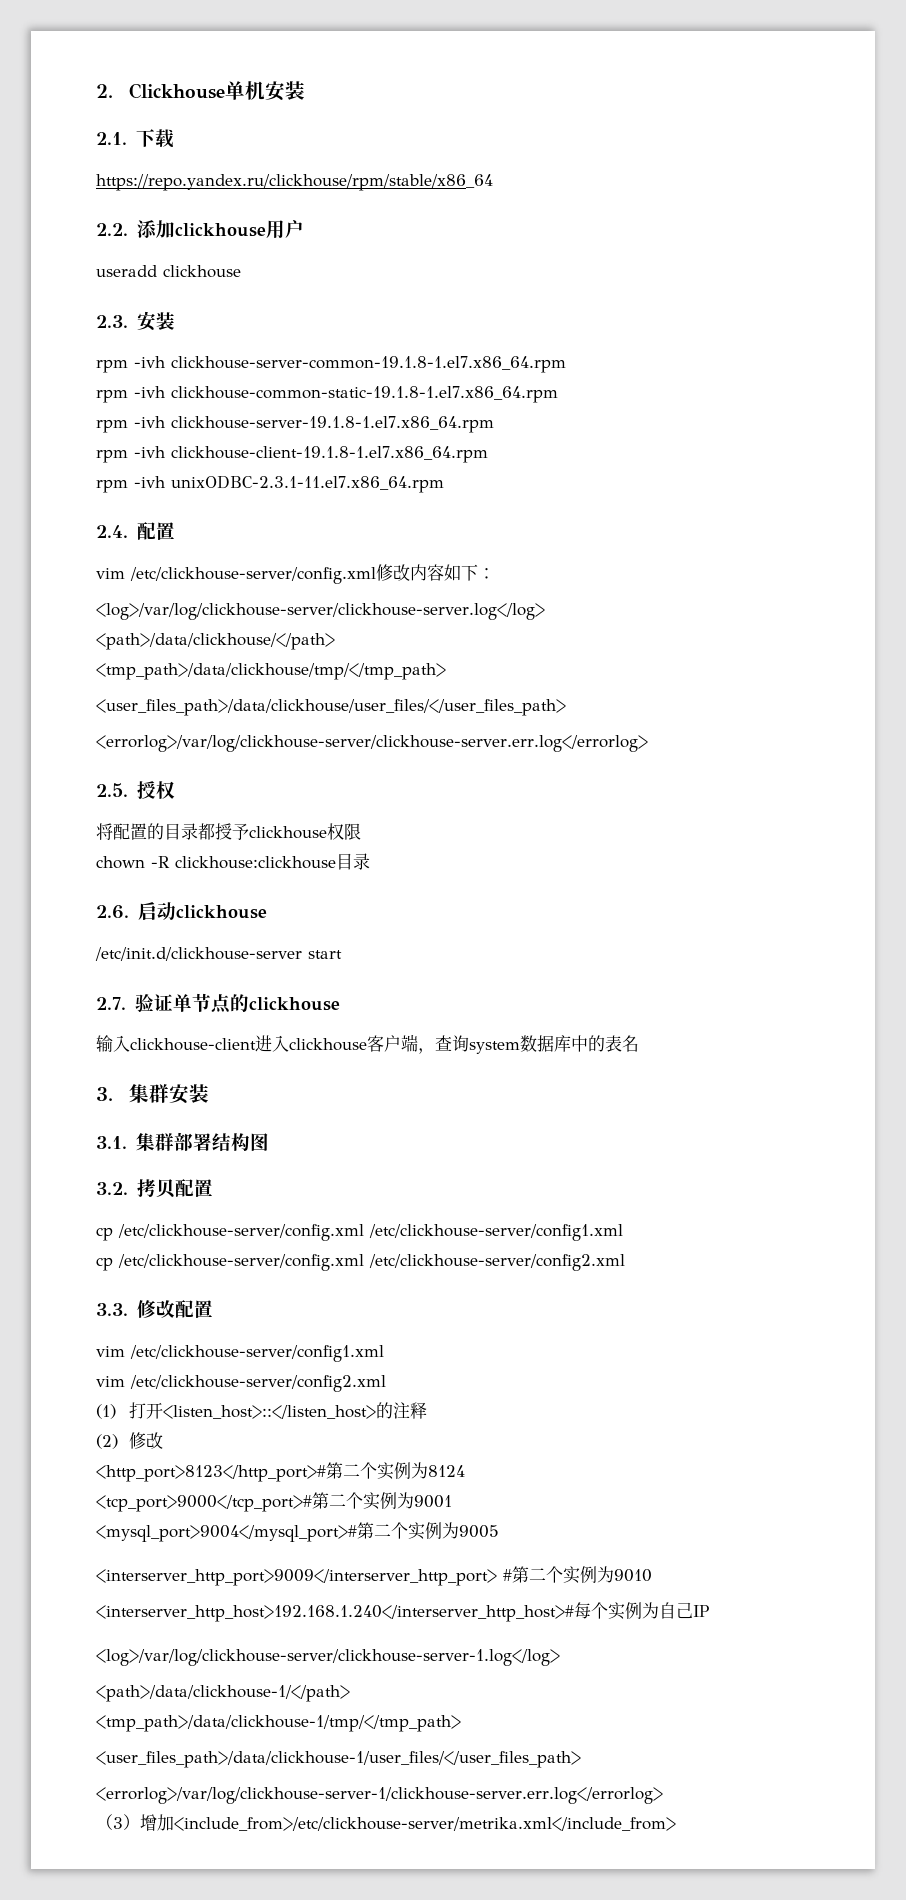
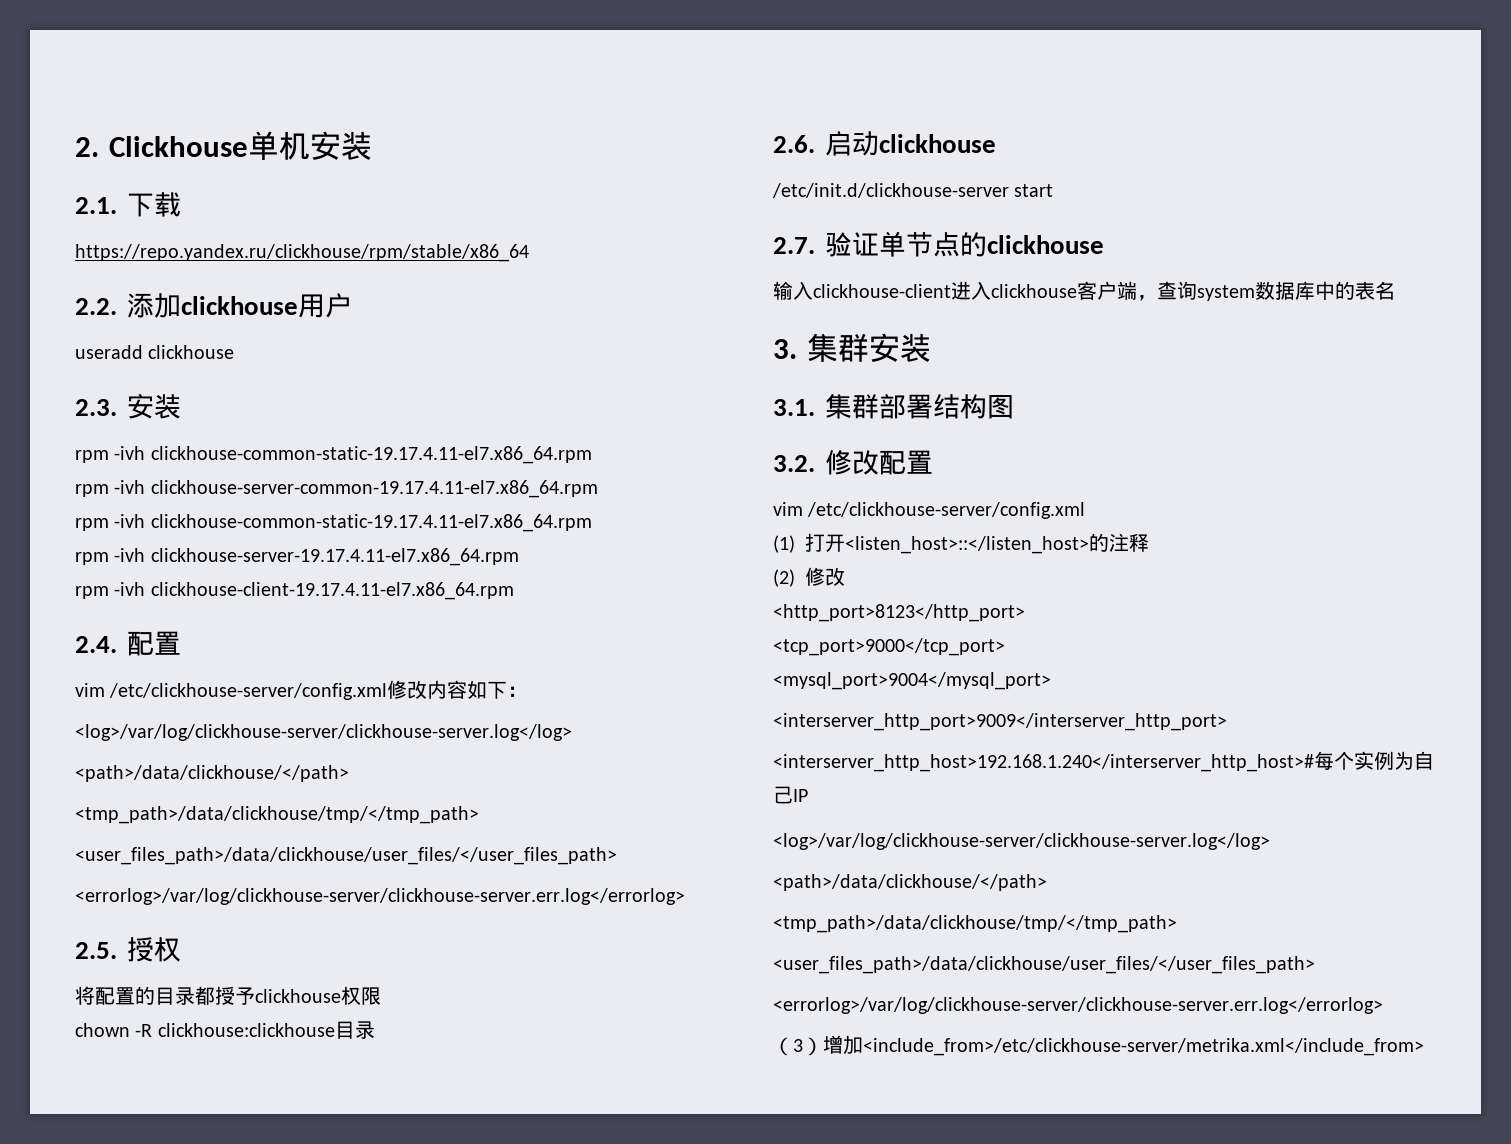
[171,356,566,373] [96,386,558,403] [96,416,494,433] [96,446,488,463] [96,475,444,493] clickhouse-server-common-19.1.8-1.el7.x86_64.rpm // rpm -ivh clickhouse-common-static-19.1.8-1.el7.x86_64.rpm // rpm -ivh clickhouse-server-19.1.8-1.el7.x86_64.rpm // rpm -ivh clickhouse-client-19.1.8-1.el7.x86_64.rpm // rpm -ivh unixODBC-2.3.1-11.el7.x86_64.rpm -> [150,446,592,464] [75,480,598,498] [75,514,592,532] [75,548,519,566] [75,582,514,600] clickhouse-common-static-19.17.4.11-el7.x86_64.rpm // rpm -ivh clickhouse-server-common-19.17.4.11-el7.x86_64.rpm // rpm -ivh clickhouse-common-static-19.17.4.11-el7.x86_64.rpm // rpm -ivh clickhouse-server-19.17.4.11-el7.x86_64.rpm // rpm -ivh clickhouse-client-19.17.4.11-el7.x86_64.rpm
[136,1179,213,1198] [96,1224,623,1241] [96,1254,625,1271] [96,1303,128,1316] 拷贝配置 // cp /etc/clickhouse-server/config.xml /etc/clickhouse-server/config1.xml // cp /etc/clickhouse-server/config.xml /etc/clickhouse-server/config2.xml // 3.3. -> (815, 463) none
[130,1345,384,1362] [96,1375,386,1392] /etc/clickhouse-server/config1.xml // vim /etc/clickhouse-server/config2.xml -> [807,502,1086,519] /etc/clickhouse-server/config.xml
[96,1462,465,1482] [96,1492,452,1512] [96,1522,499,1542] [96,1566,652,1586] <http_port>8123</http_port>#第二个实例为8124 // <tcp_port>9000</tcp_port>#第二个实例为9001 // <mysql_port>9004</mysql_port>#第二个实例为9005 // <interserver_http_port>9009</interserver_http_port> #第二个实例为9010 -> [773,604,1025,622] [773,638,1005,656] [773,672,1051,690] [773,713,1227,731] <http_port>8123</http_port> // <tcp_port>9000</tcp_port> // <mysql_port>9004</mysql_port> // <interserver_http_port>9009</interserver_http_port>
[96,1649,560,1666] [96,1685,350,1702] [96,1715,461,1732] [96,1751,581,1768] [96,1787,663,1804] <log>/var/log/clickhouse-server/clickhouse-server-1.log</log> // <path>/data/clickhouse-1/</path> // <tmp_path>/data/clickhouse-1/tmp/</tmp_path> // <user_files_path>/data/clickhouse-1/user_files/</user_files_path> // <errorlog>/var/log/clickhouse-server-1/clickhouse-server.err.log</errorlog> -> [773,833,1270,850] [773,874,1047,891] [773,915,1177,933] [773,956,1315,974] [773,997,1383,1014] <log>/var/log/clickhouse-server/clickhouse-server.log</log> // <path>/data/clickhouse/</path> // <tmp_path>/data/clickhouse/tmp/</tmp_path> // <user_files_path>/data/clickhouse/user_files/</user_files_path> // <errorlog>/var/log/clickhouse-server/clickhouse-server.err.log</errorlog>

